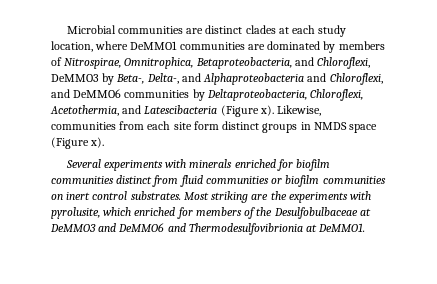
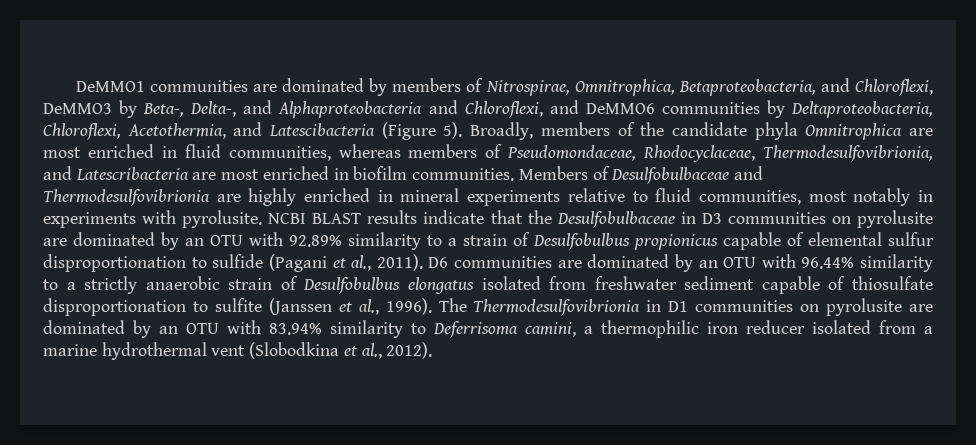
[66,25,347,37] [51,41,129,52] Microbial communities are distinct clades at each study location, where -> (75, 86) none
[259,105,322,116] [51,121,378,133] [51,137,105,149] [65,159,331,171] [51,175,386,187] [51,191,372,203] [51,207,371,219] [50,223,366,235] x). Likewise, communities from each site form distinct groups in NMDS space (Figure x). // Several experiments with minerals enriched for biofilm communities distinct from fluid communities or biofilm communities on inert control substrates. Most striking are the experiments with pyrolusite, which enriched for members of the Desulfobulbaceae at DeMMO3 and DeMMO6 and Thermodesulfovibrionia at DeMMO1. -> [443,122,934,140] [43,144,933,162] [43,166,763,184] [43,188,934,206] [43,210,933,228] [43,232,934,250] [43,254,933,272] [43,276,933,294] [43,298,934,316] [43,320,933,338] [43,342,433,360] 5). Broadly, members of the candidate phyla Omnitrophica are most enriched in fluid communities, whereas members of Pseudomondaceae, Rhodocyclaceae, Thermodesulfovibrionia, and Latescribacteria are most enriched in biofilm communities. Members of Desulfobulbaceae and Thermodesulfovibrionia are highly enriched in mineral experiments relative to fluid communities, most notably in experiments with pyrolusite. NCBI BLAST results indicate that the Desulfobulbaceae in D3 communities on pyrolusite are dominated by an OTU with 92.89% similarity to a strain of Desulfobulbus propionicus capable of elemental sulfur disproportionation to sulfide (Pagani et al., 2011). D6 communities are dominated by an OTU with 96.44% similarity to a strictly anaerobic strain of Desulfobulbus elongatus isolated from freshwater sediment capable of thiosulfate disproportionation to sulfite (Janssen et al., 1996). The Thermodesulfovibrionia in D1 communities on pyrolusite are dominated by an OTU with 83.94% similarity to Deferrisoma camini, a thermophilic iron reducer isolated from a marine hydrothermal vent (Slobodkina et al., 2012).

